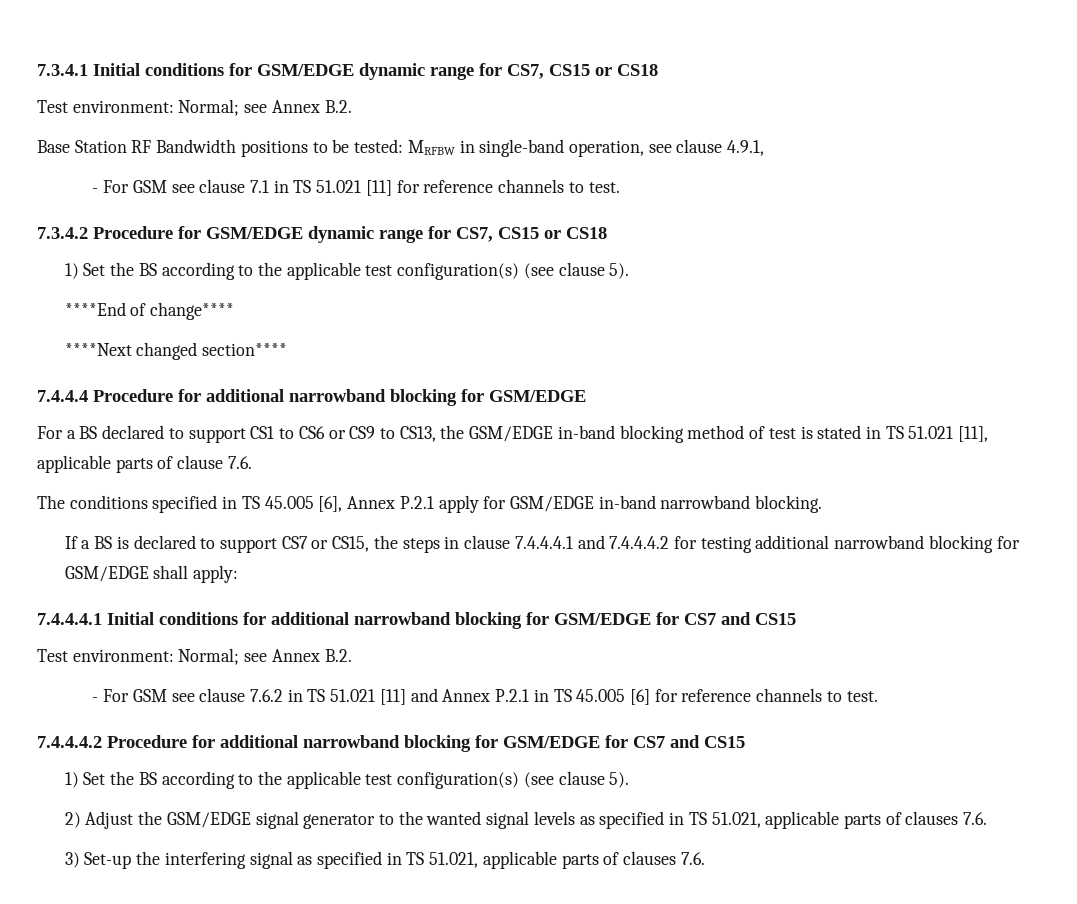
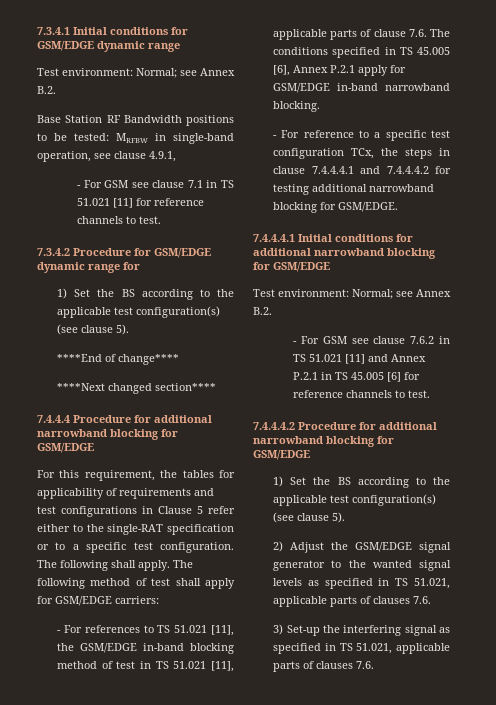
[479,63,658,79] for CS7, CS15 or CS18 -> (180, 47) none
[456,227,607,242] CS7, CS15 or CS18 -> (140, 266) none
[66,425,436,443] a BS declared to support CS1 to CS6 or CS9 to CS13, -> [59,470,235,481] [37,488,214,499] [37,506,235,517] [37,524,234,535] [37,542,234,553] [37,560,193,571] [37,578,236,589] [37,596,159,606] [57,625,235,636] this requirement, the tables for applicability of requirements and test configurations in Clause 5 refer either to the single-RAT specification or to a specific test configuration. The following shall apply. The following method of test shall apply for GSM/EDGE carriers: // - For references to TS 51.021 [11],
[800,425,862,439] is stated -> (136, 665) none
(252, 462) // -> (427, 33) none
[64,535,370,553] If a BS is declared to support CS7 or CS15, -> [273,130,450,141] [273,148,375,159] - For reference to a specific test configuration TCx,
[64,565,239,583] GSM/EDGE shall apply: -> [338,202,399,212] GSM/EDGE.
[656,612,796,625] for CS7 and CS15 -> (330, 267) none
[605,735,745,748] for CS7 and CS15 -> (310, 455) none

